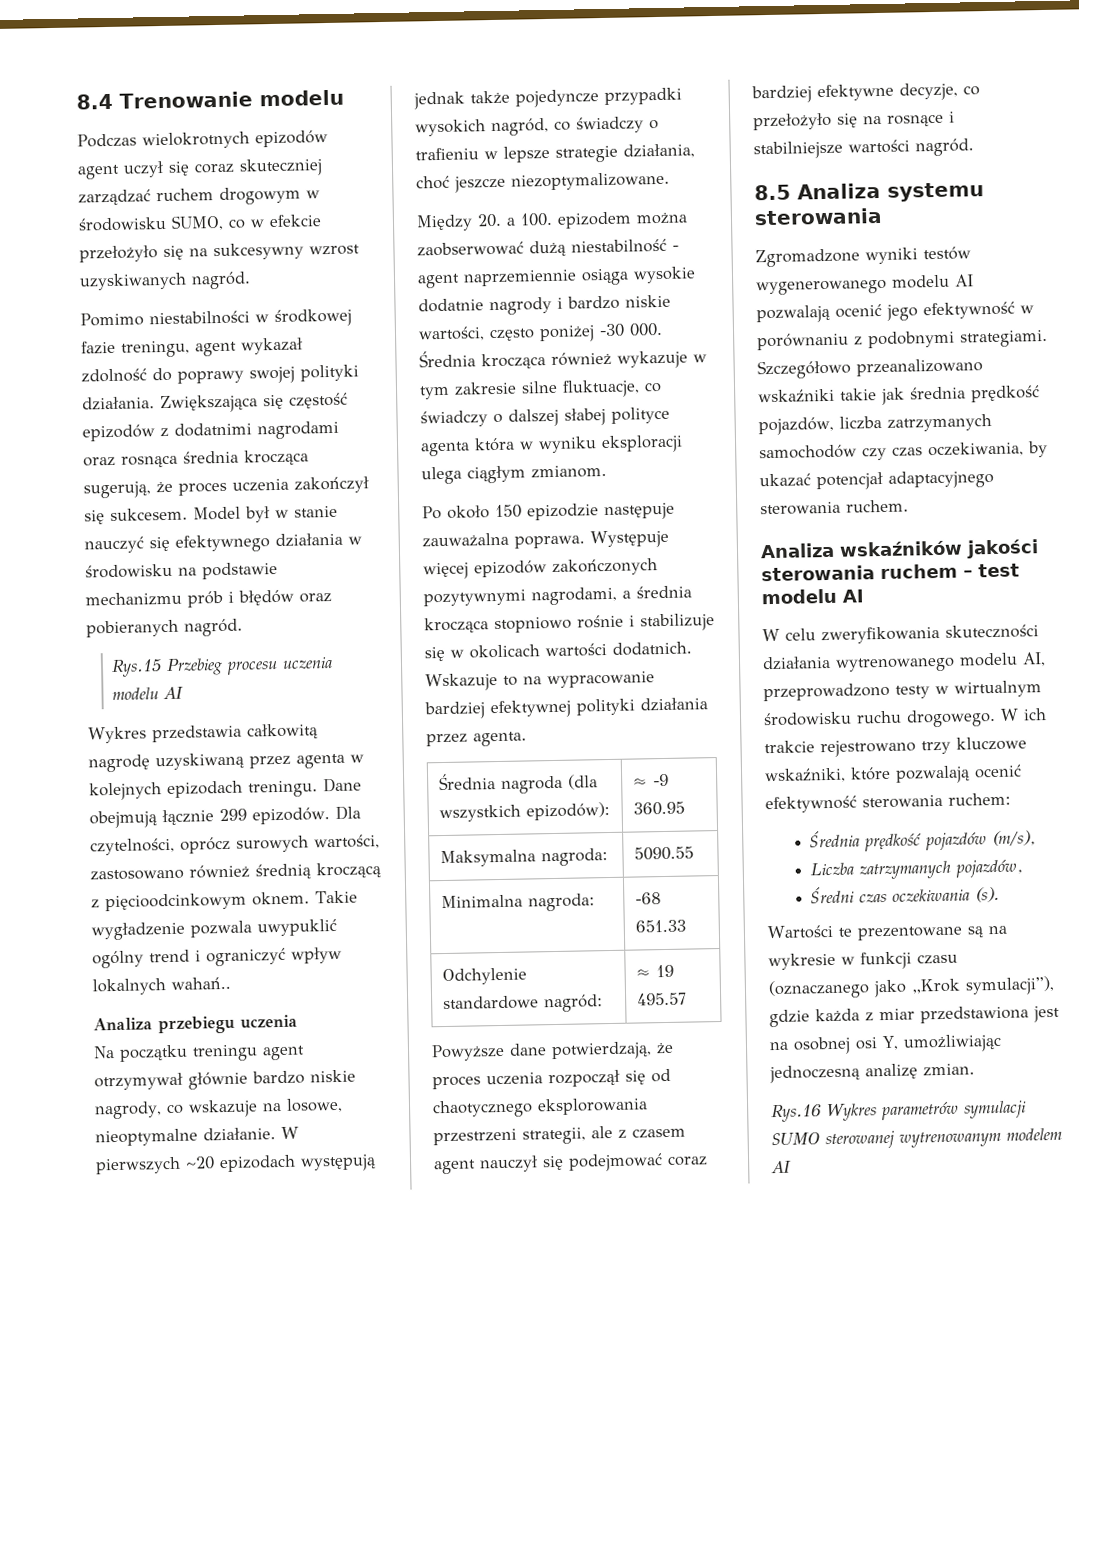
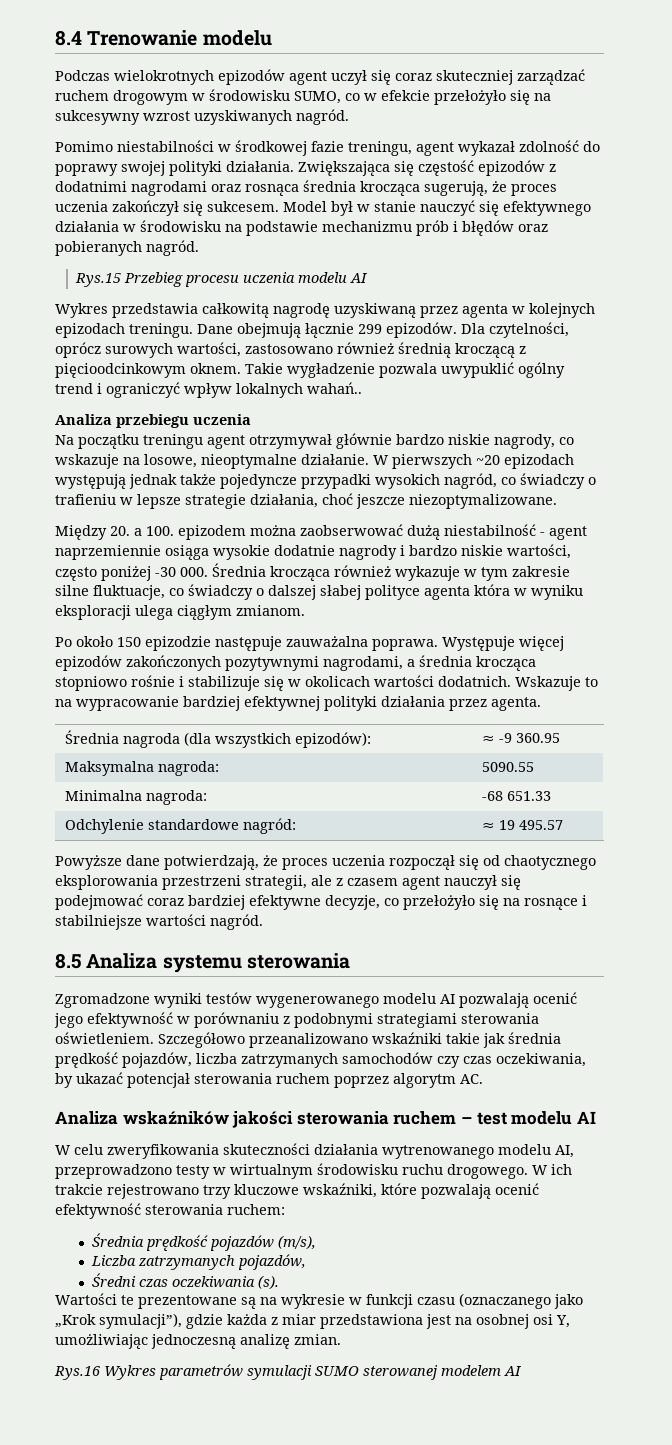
[960,329,1048,348] strategiami. -> [377,1013,539,1028] [55,1032,154,1044] strategiami sterowania oświetleniem.
[888,469,994,489] [760,499,909,516] adaptacyjnego sterowania ruchem. -> [194,1073,483,1088] sterowania ruchem poprzez algorytm AC.
[899,1130,1001,1148] wytrenowanym -> (438, 1372) none

